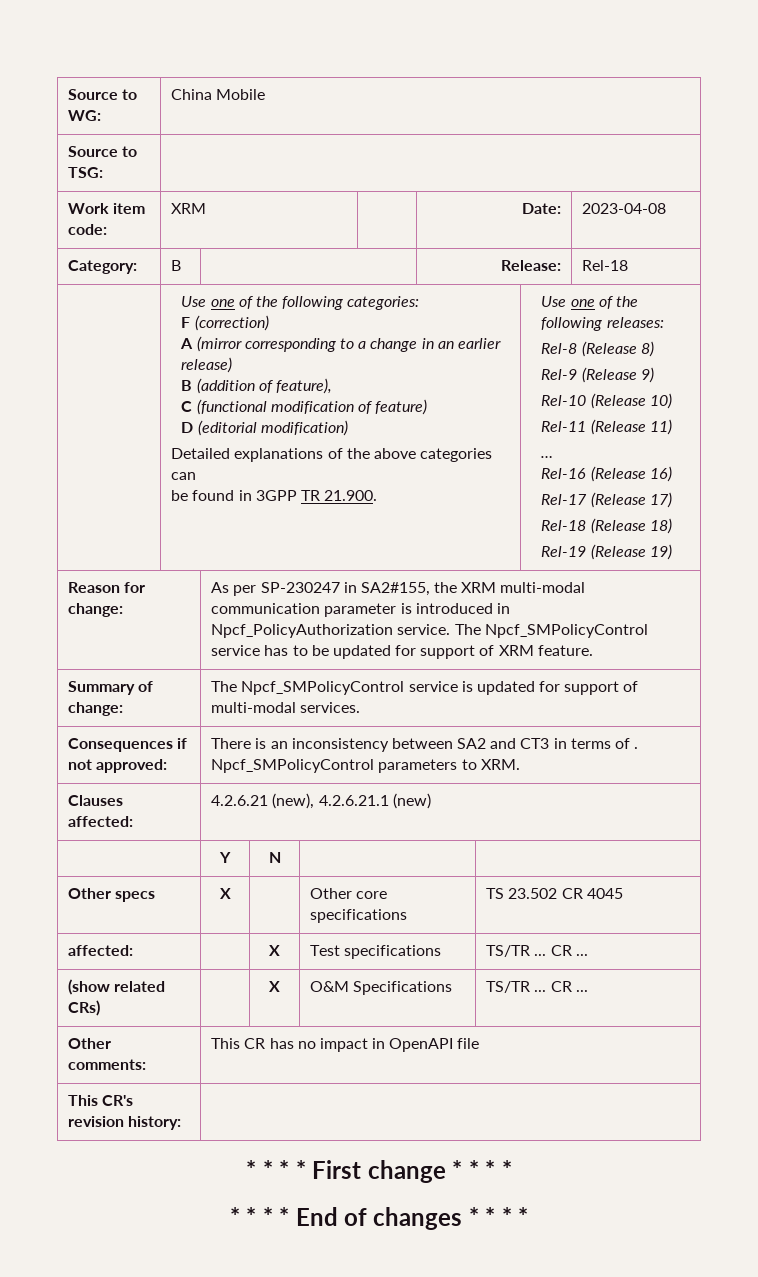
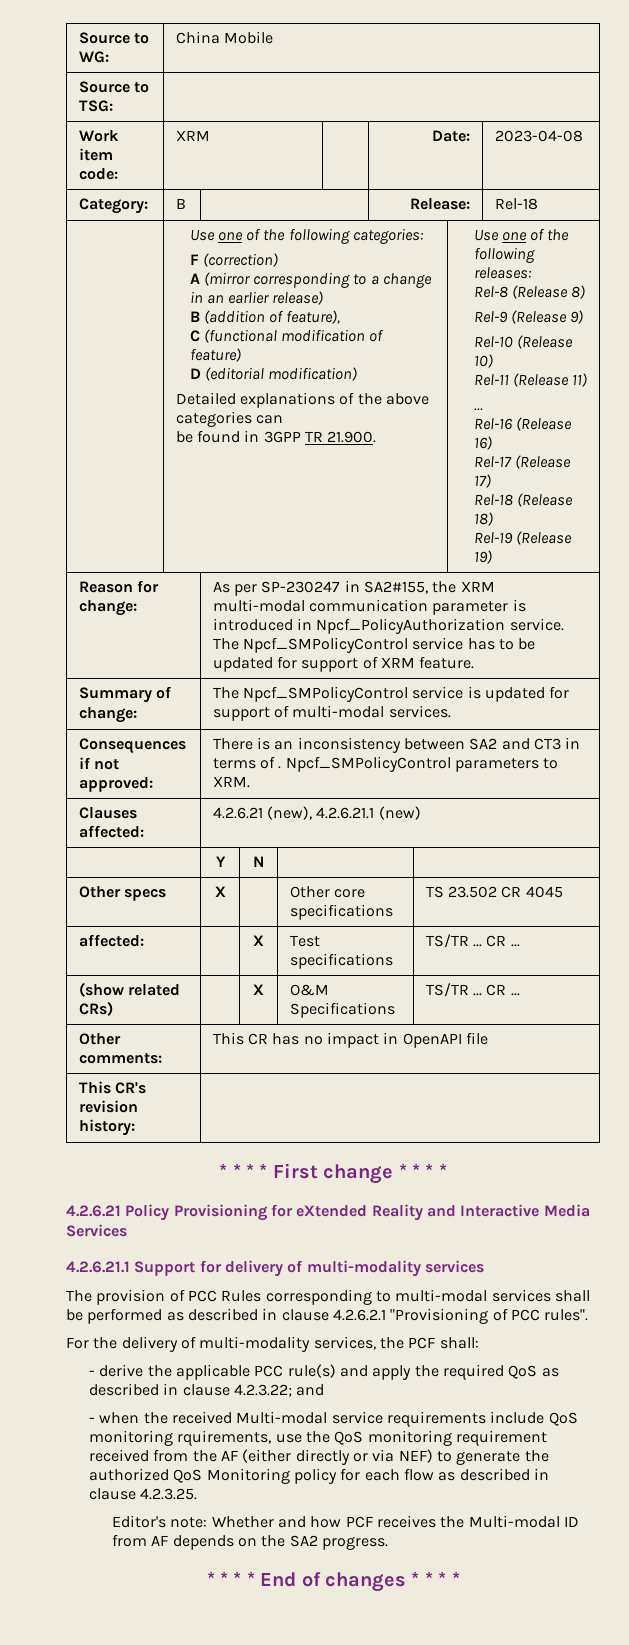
(512, 1169) none -> [66,1204,590,1221] [66,1224,127,1237] [66,1260,484,1277] [66,1289,590,1305] [66,1308,589,1324] [66,1336,479,1352] [89,1364,559,1380] [89,1383,325,1397] [89,1411,578,1427] [89,1430,547,1446] [89,1449,549,1465] [89,1468,549,1484] [89,1488,198,1500] [112,1515,579,1528] [112,1534,388,1550] // 4.2.6.21 Policy Provisioning for eXtended Reality and Interactive Media Services // 4.2.6.21.1 Support for delivery of multi-modality services // The provision of PCC Rules corresponding to multi-modal services shall be performed as described in clause 4.2.6.2.1 "Provisioning of PCC rules". // For the delivery of multi-modality services, the PCF shall: // - derive the applicable PCC rule(s) and apply the required QoS as described in clause 4.2.3.22; and // - when the received Multi-modal service requirements include QoS monitoring rquirements, use the QoS monitoring requirement received from the AF (either directly or via NEF) to generate the authorized QoS Monitoring policy for each flow as described in clause 4.2.3.25. // Editor's note: Whether and how PCF receives the Multi-modal ID from AF depends on the SA2 progress.

